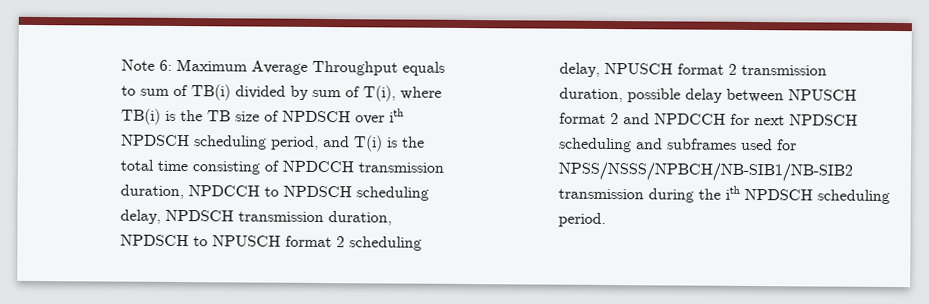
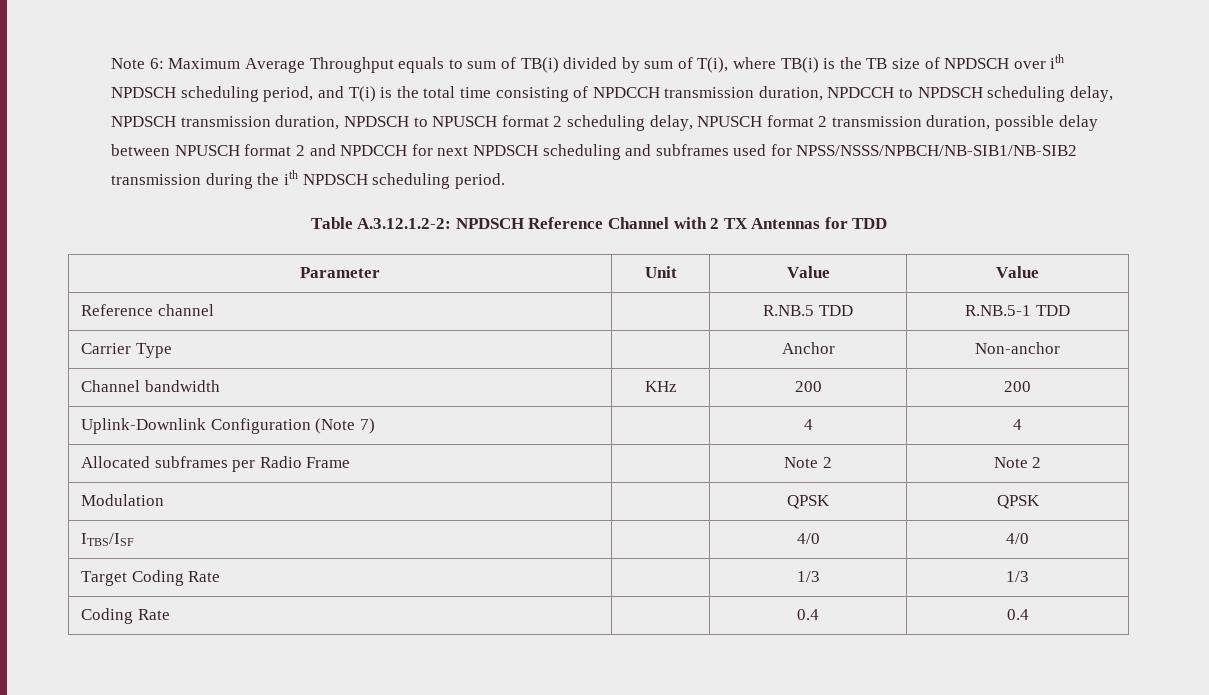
(607, 219) none -> [310,217,888,229] [300,267,380,278] [644,266,677,278] [786,266,830,278] [996,266,1039,278] [80,304,214,316] [763,305,853,316] [965,305,1070,316] [80,343,172,358] [781,342,835,354] [975,342,1060,354] [80,380,220,392] [644,381,677,392] [794,381,822,392] [1004,381,1031,392] [80,418,375,434] [803,419,813,430] [1013,419,1023,430] [80,456,351,472] [784,457,832,468] [993,457,1042,468] [80,494,164,506] [787,495,831,509] [996,495,1040,509] [80,533,134,546] [796,533,820,544] [1006,533,1029,544] [80,570,221,586] [796,571,820,582] [1006,571,1029,582] [80,608,170,624] [797,609,820,620] [1006,609,1029,620] // Table A.3.12.1.2-2: NPDSCH Reference Channel with 2 TX Antennas for TDD // Parameter | Unit | Value | Value // Reference channel | | R.NB.5 TDD | R.NB.5-1 TDD // Carrier Type | | Anchor | Non-anchor // Channel bandwidth | KHz | 200 | 200 // Uplink-Downlink Configuration (Note 7) | | 4 | 4 // Allocated subframes per Radio Frame | | Note 2 | Note 2 // Modulation | | QPSK | QPSK // ITBS/ISF | | 4/0 | 4/0 // Target Coding Rate | | 1/3 | 1/3 // Coding Rate | | 0.4 | 0.4

